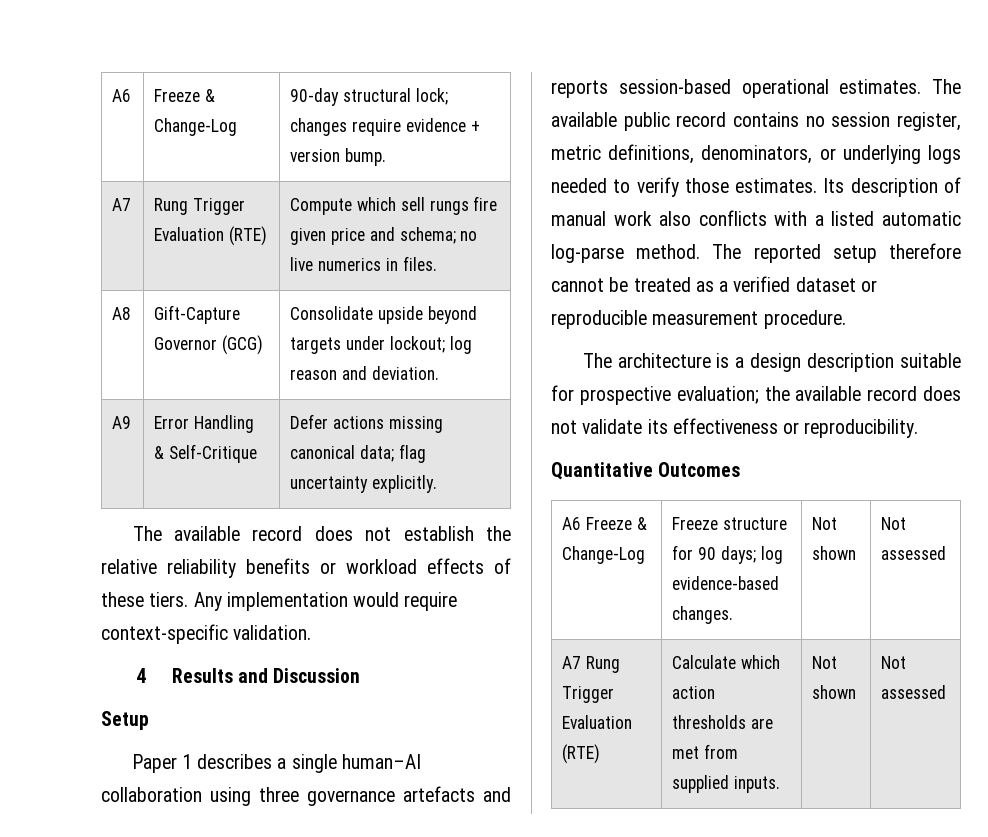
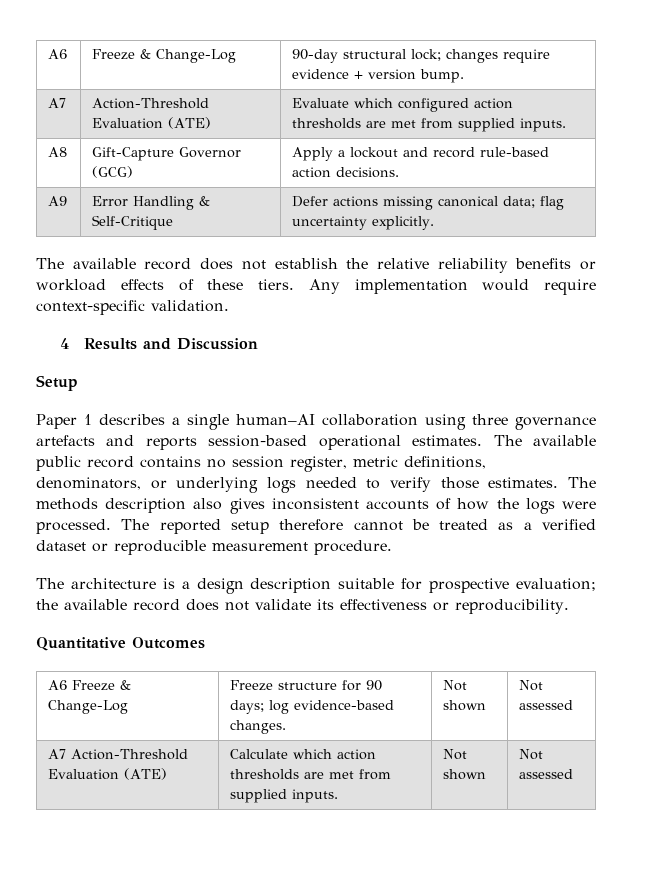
[154,198,246,215] [154,226,268,246] [290,196,498,215] [290,227,478,245] [290,256,437,271] [112,307,132,320] [154,305,241,324] [154,335,264,355] [290,306,477,324] [290,336,472,354] [290,366,439,380] Rung Trigger Evaluation (RTE) | Compute which sell rungs fire given price and schema; no live numerics in files. // A8 | Gift-Capture Governor (GCG) | Consolidate upside beyond targets under lockout; log reason and deviation. -> [92,98,210,109] [92,117,212,129] [292,98,514,112] [292,118,567,132] [48,147,68,157] [92,147,242,161] [92,166,134,178] [292,147,550,161] [292,167,400,178] Action-Threshold Evaluation (ATE) | Evaluate which configured action thresholds are met from supplied inputs. // A8 | Gift-Capture Governor (GCG) | Apply a lockout and record rule-based action decisions.
[823,177,961,197] [551,210,961,226] [551,244,701,263] Its description of manual work also conflicts with a listed automatic log-parse method. -> [568,477,597,488] [36,498,596,514] [36,519,111,534] The methods description also gives inconsistent accounts of how the logs were processed.
[586,656,621,673] [562,686,615,703] [562,715,633,729] [562,744,601,764] Rung Trigger Evaluation (RTE) -> [71,749,189,760] [48,768,168,780] Action-Threshold Evaluation (ATE)

